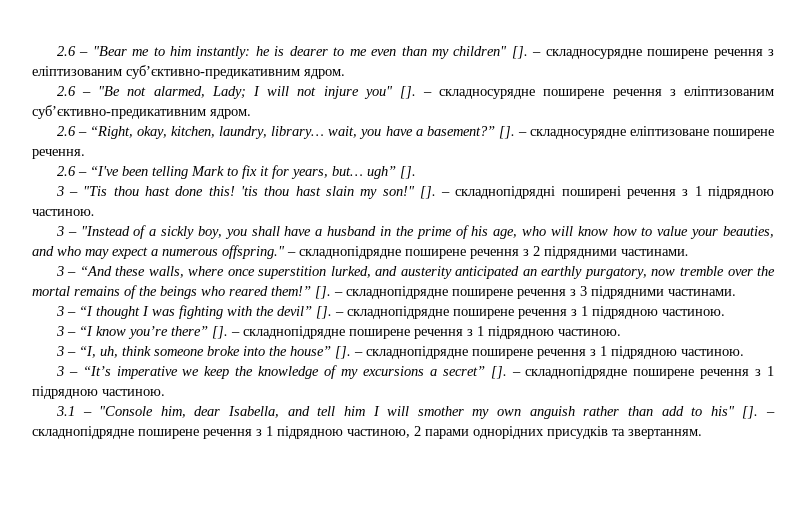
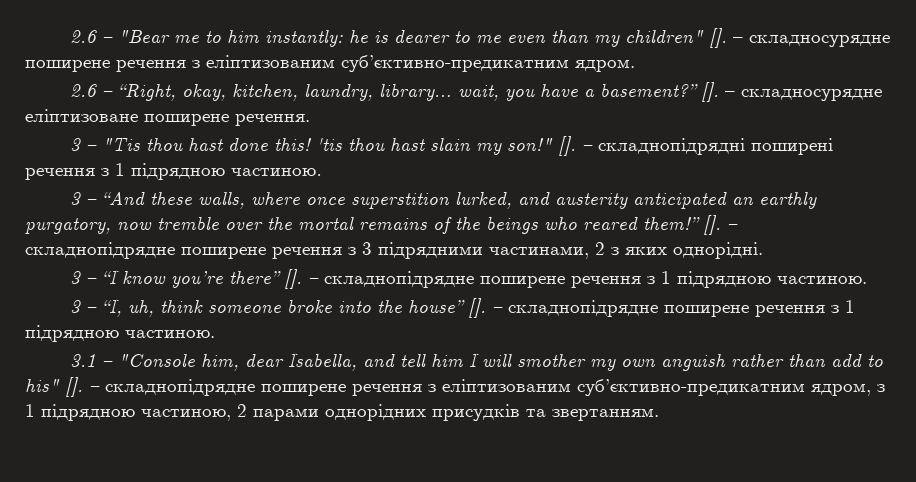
[126,65,345,79] [56,86,775,99] [32,105,206,119] суб’єктивно-предикативним ядром. // 2.6 – "Be not alarmed, Lady; I will not injure you" []. – складносурядне поширене речення з еліптизованим суб’єктивно-предикативним -> [341,55,569,72] суб’єктивно-предикатним
[56,165,416,179] // 2.6 – “I've been telling Mark to fix it for years, but… ugh” []. -> (310, 120) none
[55,225,775,239] [32,245,689,259] // 3 – "Instead of a sickly boy, you shall have a husband in the prime of his age, who will know how to value your beauties, and who may expect a numerous offspring." – складнопідрядне поширене речення з 2 підрядними частинами. -> (322, 172) none
[668,289,736,296] [55,305,725,319] частинами. // 3 – “I thought I was fighting with the devil” []. – складнопідрядне поширене речення з 1 підрядною частиною. -> [489,242,763,259] частинами, 2 з яких однорідні.
[55,365,774,379] [32,386,165,399] // 3 – “It’s imperative we keep the knowledge of my excursions a secret” []. – складнопідрядне поширене речення з 1 підрядною частиною. -> (215, 334) none
(262, 432) none -> [442,379,885,396] еліптизованим суб’єктивно-предикатним ядром, з

